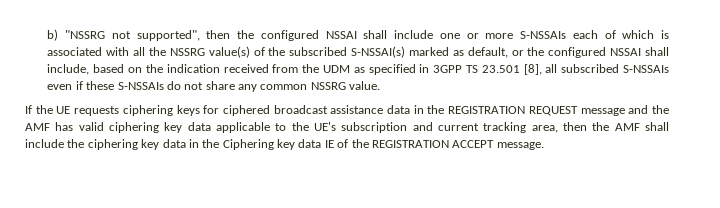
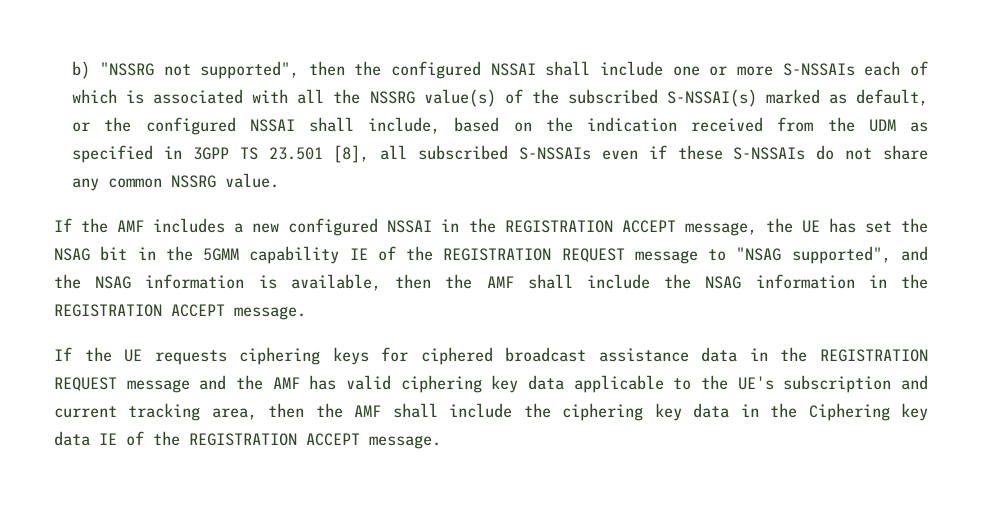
(381, 85) none -> [54,218,928,236] [54,246,928,264] [54,274,928,291] [54,304,306,320] // If the AMF includes a new configured NSSAI in the REGISTRATION ACCEPT message, the UE has set the NSAG bit in the 5GMM capability IE of the REGISTRATION REQUEST message to "NSAG supported", and the NSAG information is available, then the AMF shall include the NSAG information in the REGISTRATION ACCEPT message.

